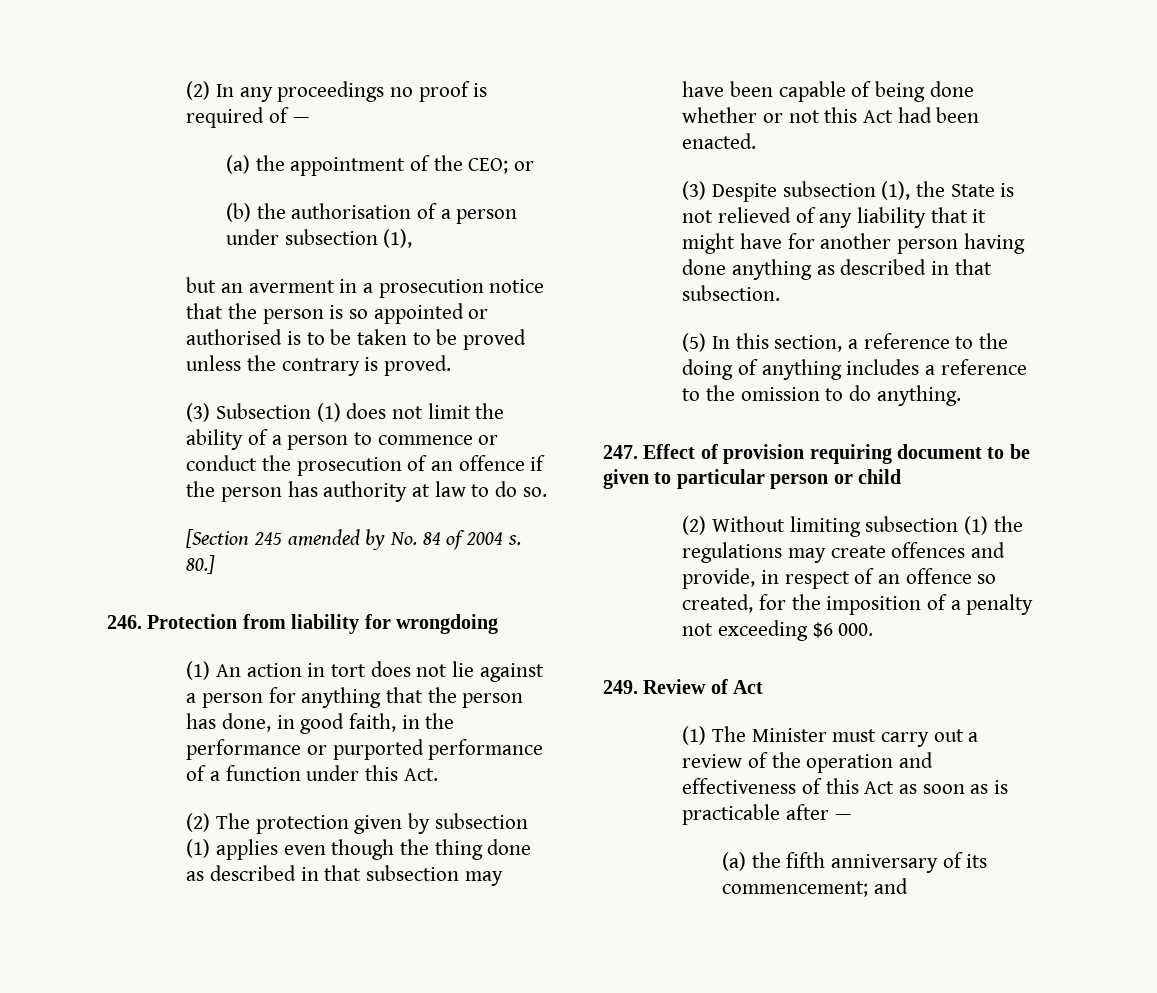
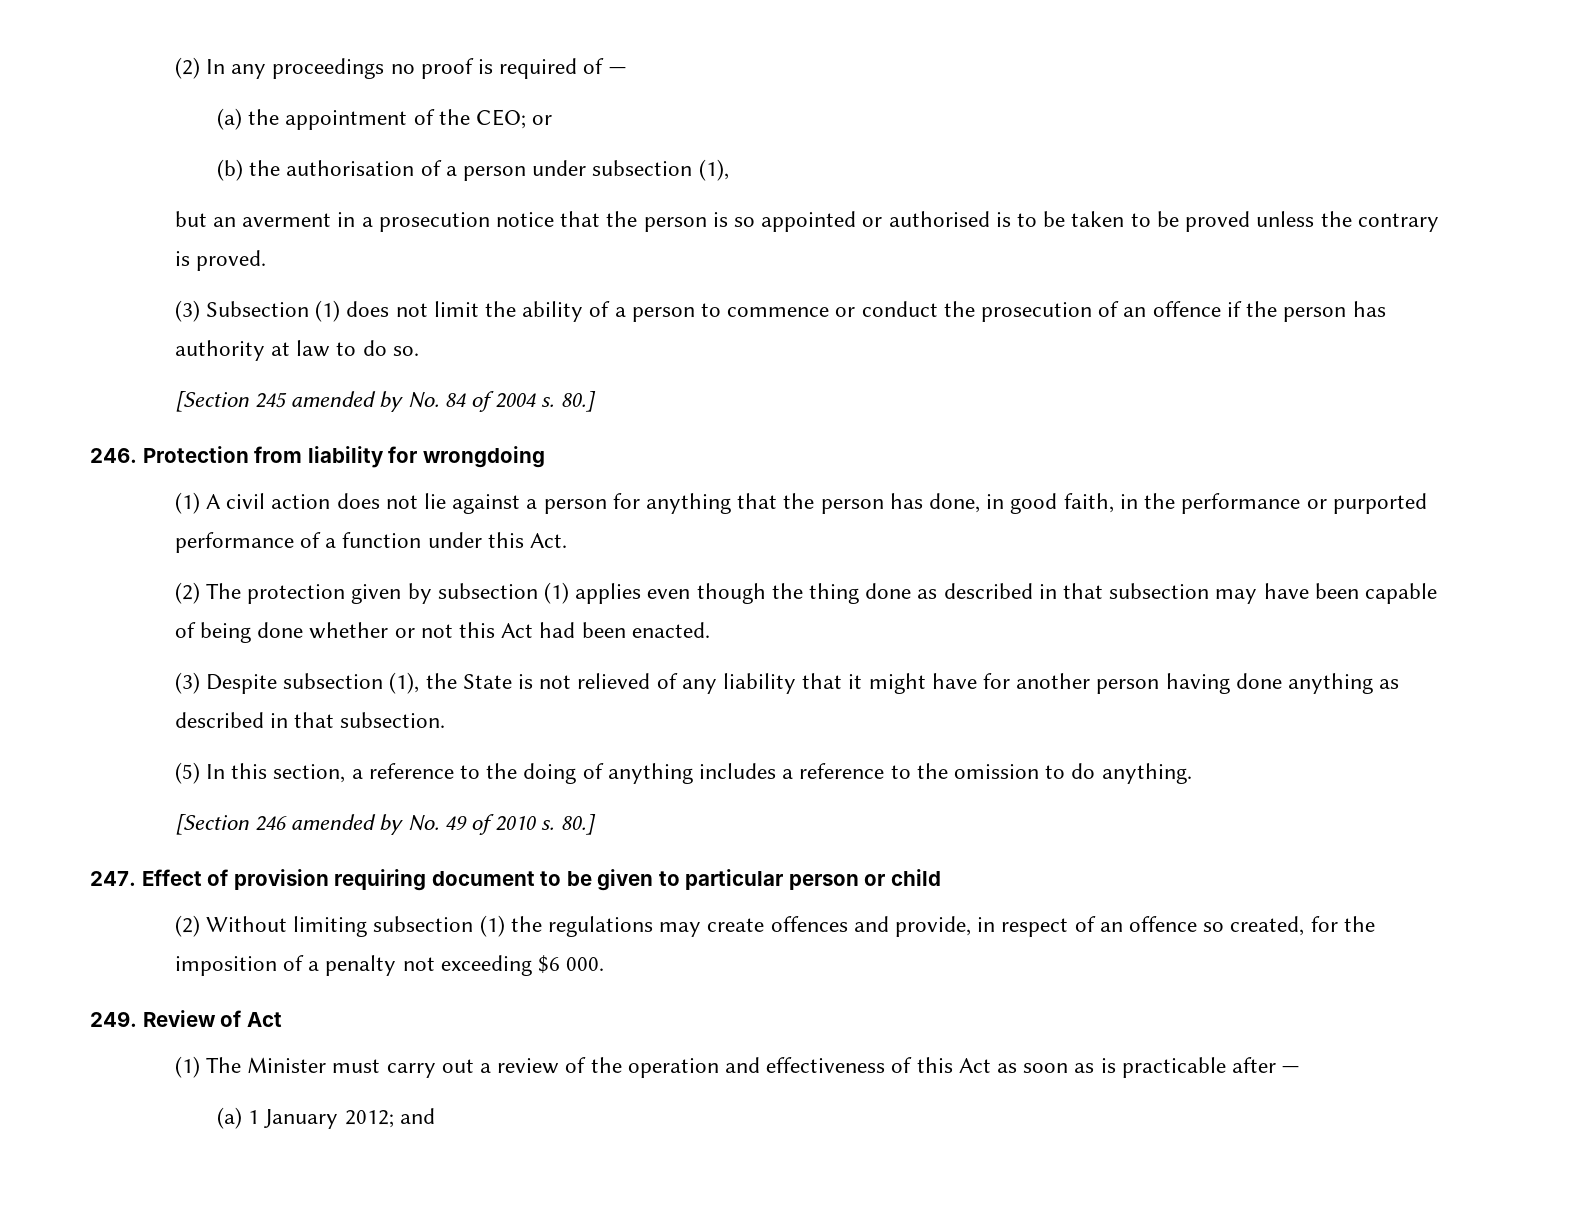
[216,663,367,677] An action in tort -> [205,493,331,509] A civil action
(961, 395) none -> [174,814,596,835] // [Section 246 amended by No. 49 of 2010 s. 80.]
[751,852,988,873] [722,881,869,897] the fifth anniversary of its commencement; -> [248,1109,394,1129] 1 January 2012;

